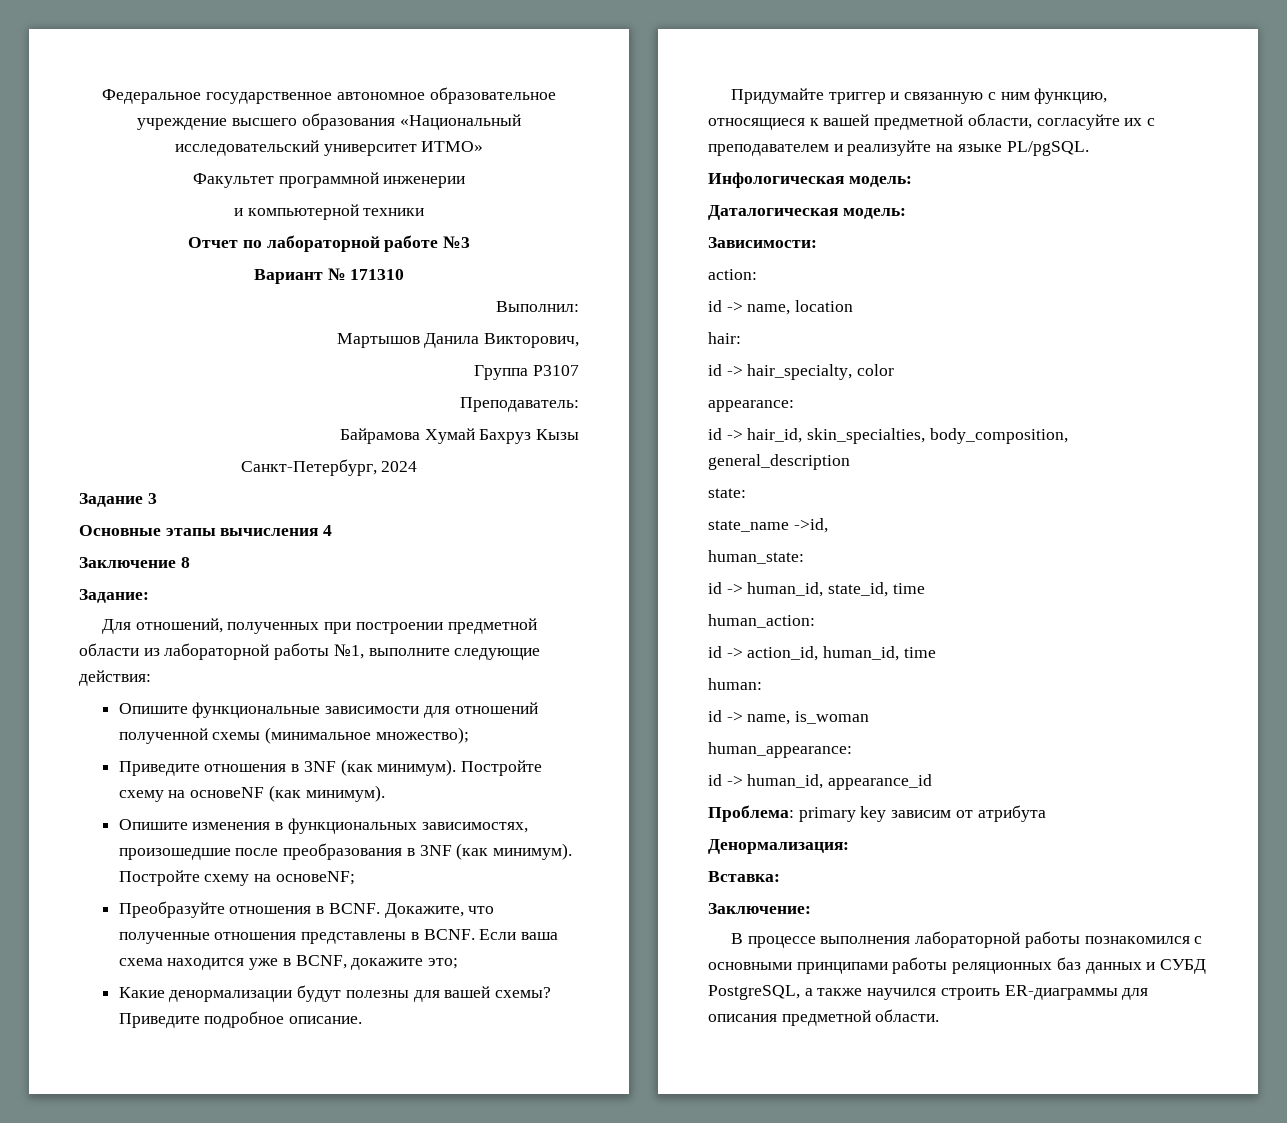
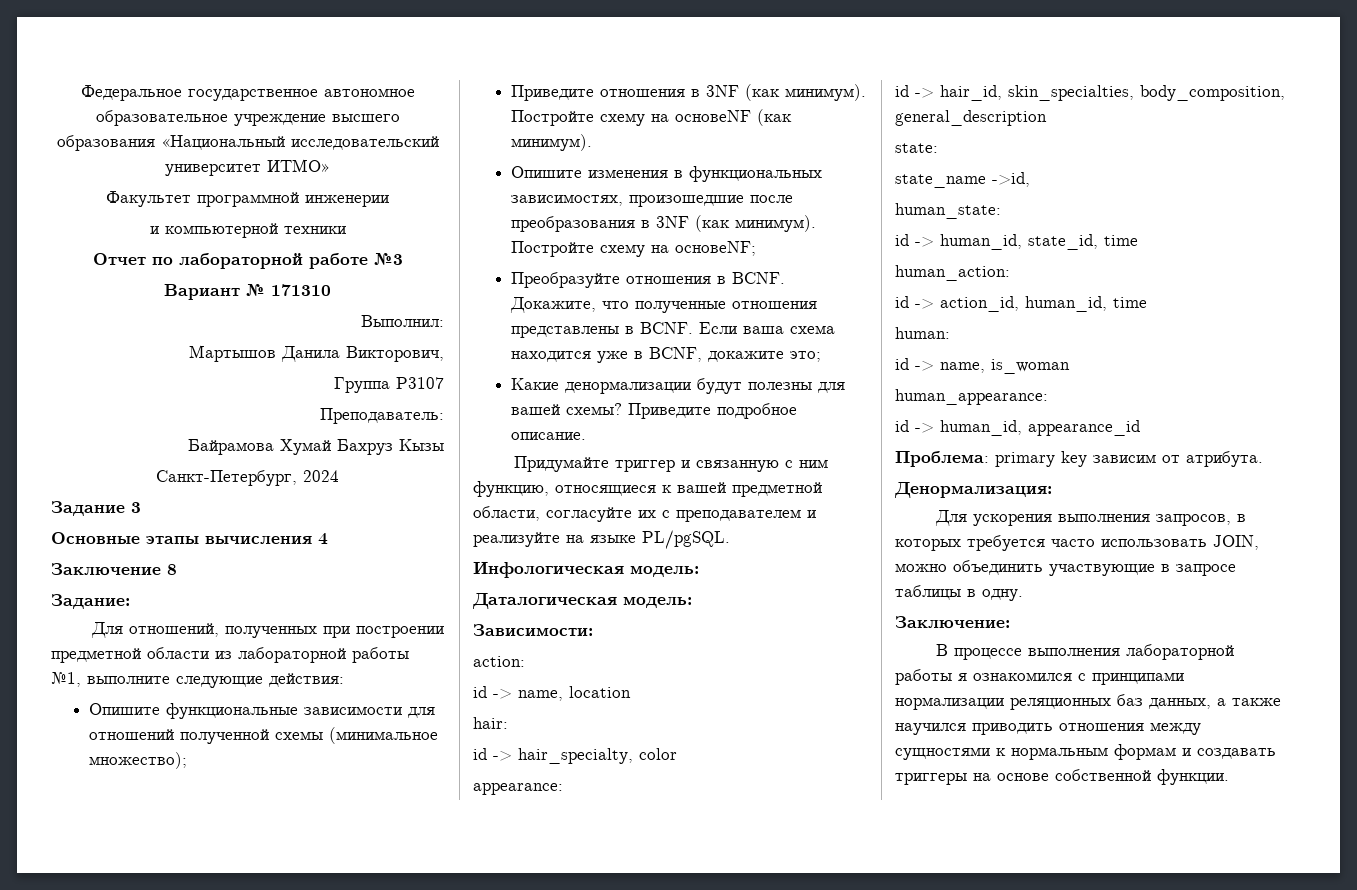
[977,805,1046,822] атрибута -> [1186,451,1263,467] атрибута.
[708,871,780,882] Вставка: -> [934,510,1246,526] [895,535,1259,551] [895,560,1236,576] [895,585,1023,601] Для ускорения выполнения запросов, в которых требуется часто использовать JOIN, можно объединить участвующие в запросе таблицы в одну.
[1084,936,1203,944] [708,957,1207,974] [708,985,1149,1000] [708,1009,940,1026] познакомился с основными принципами работы реляционных баз данных и СУБД PostgreSQL, а также научился строить ER-диаграммы для описания предметной области. -> [958,672,1184,685] [895,694,1281,710] [895,722,1201,735] [895,744,1276,760] [895,769,1229,785] я ознакомился с принципами нормализации реляционных баз данных, а также научился приводить отношения между сущностями к нормальным формам и создавать триггеры на основе собственной функции.

